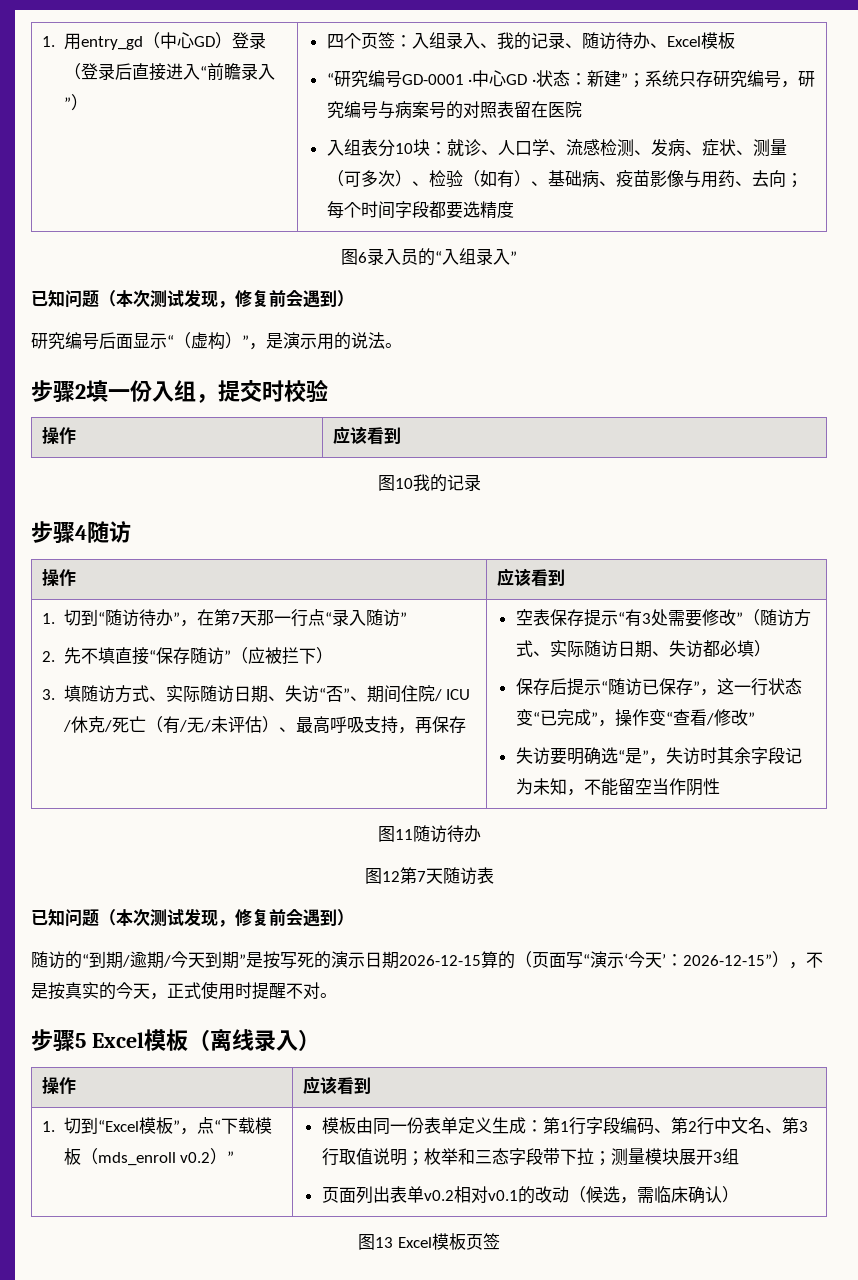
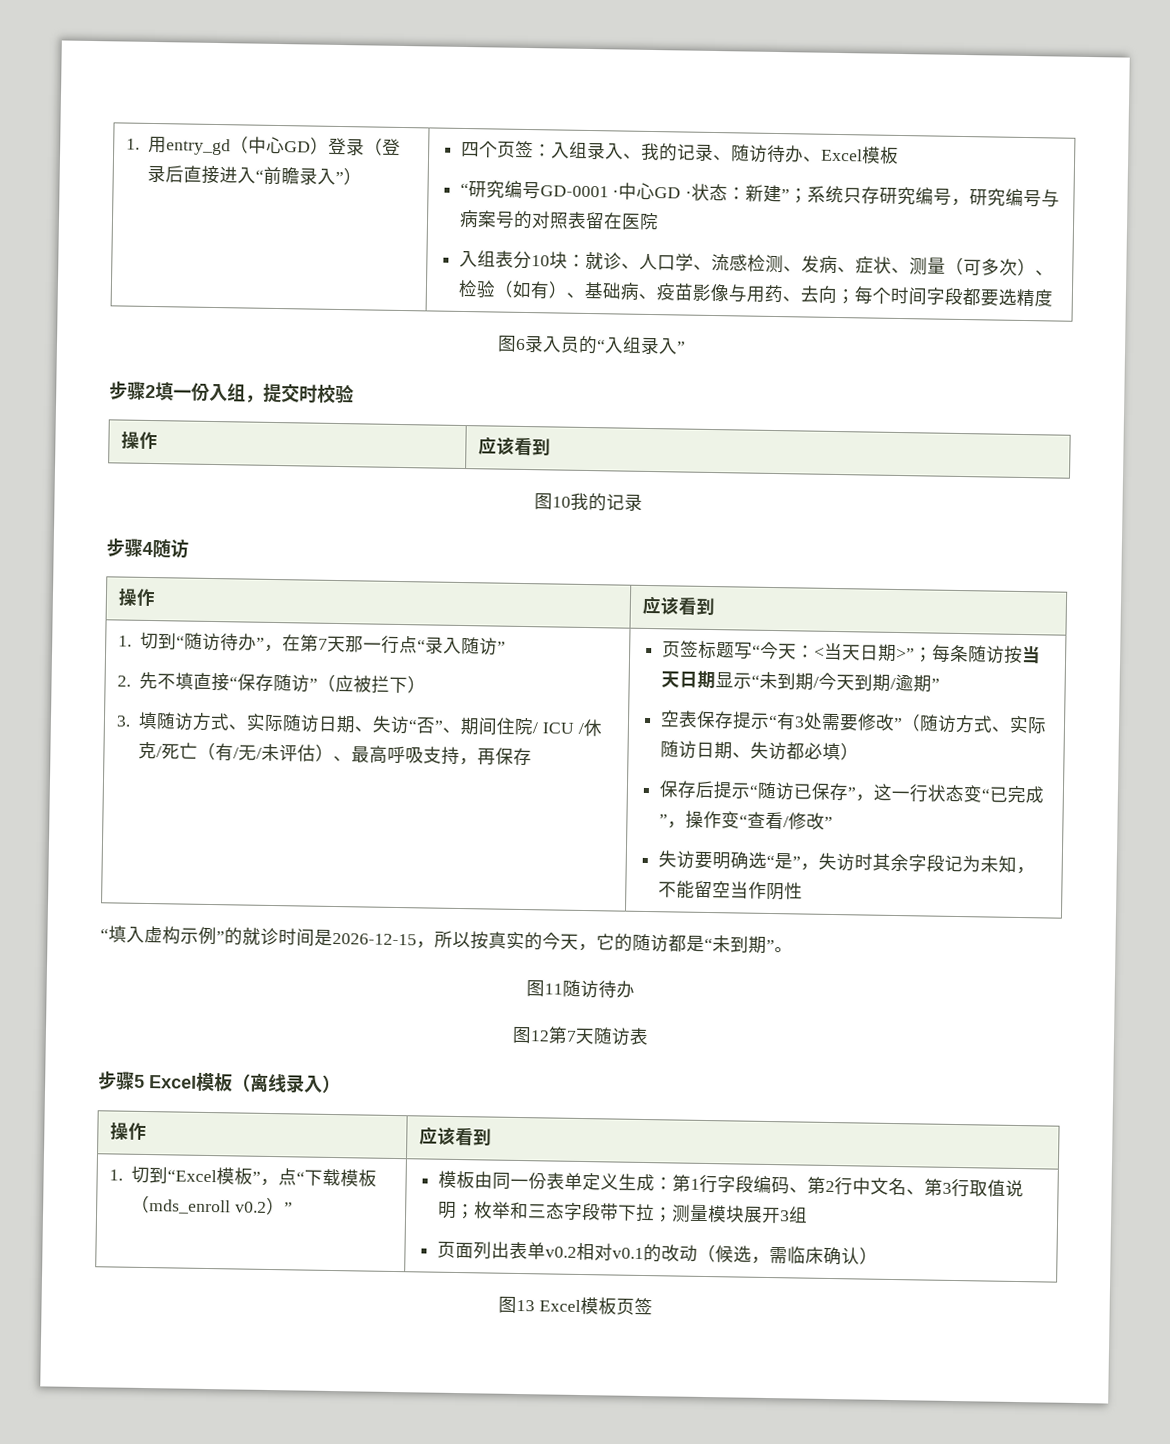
[31,289,354,308] [31,332,402,350] // 已知问题（本次测试发现，修复前会遇到） // 研究编号后面显示“（虚构）”，是演示用的说法。 -> (686, 347) none
(466, 724) none -> [661,640,1041,665] [660,670,940,693] 页签标题写“今天：<当天日期>”；每条随访按当天日期显示“未到期/今天到期/逾期” //
(720, 786) none -> [100,925,793,954] // “填入虚构示例”的就诊时间是2026-12-15，所以按真实的今天，它的随访都是“未到期”。
[31,908,354,927] [31,951,823,969] [31,981,337,1000] // 已知问题（本次测试发现，修复前会遇到） // 随访的“到期/逾期/今天到期”是按写死的演示日期2026-12-15算的（页面写“演示‘今天’：2026-12-15”），不是按真实的今天，正式使用时提醒不对。 -> (649, 1036) none

